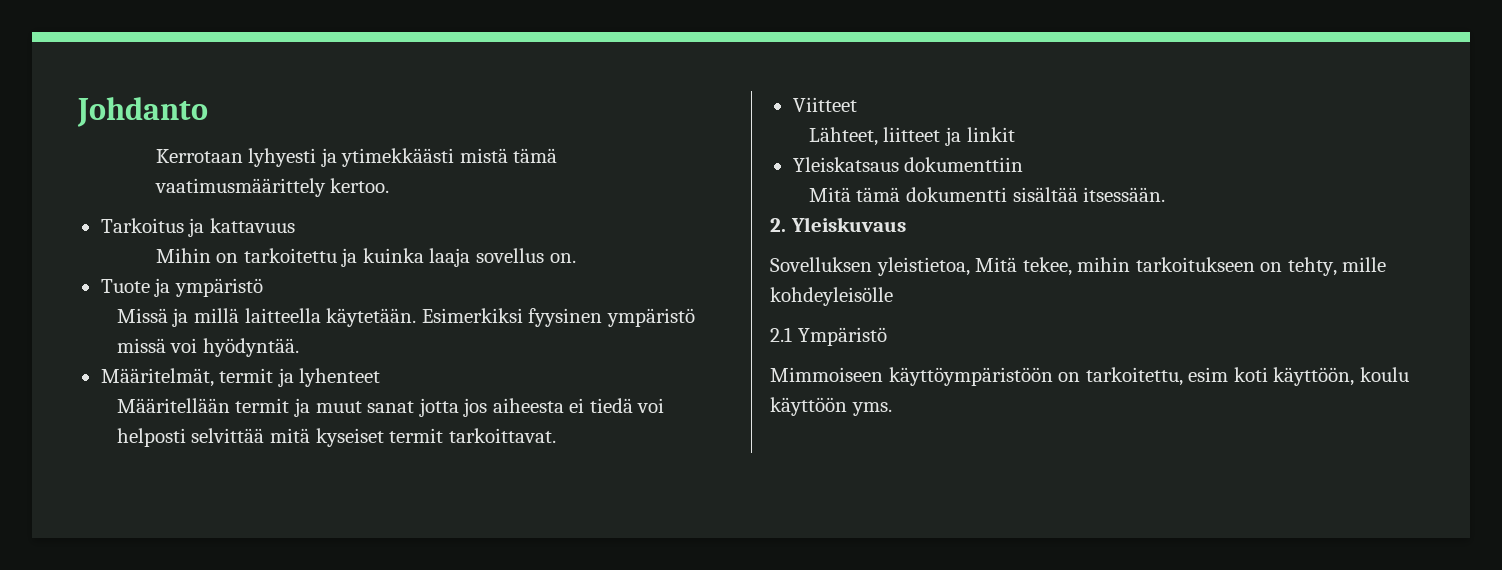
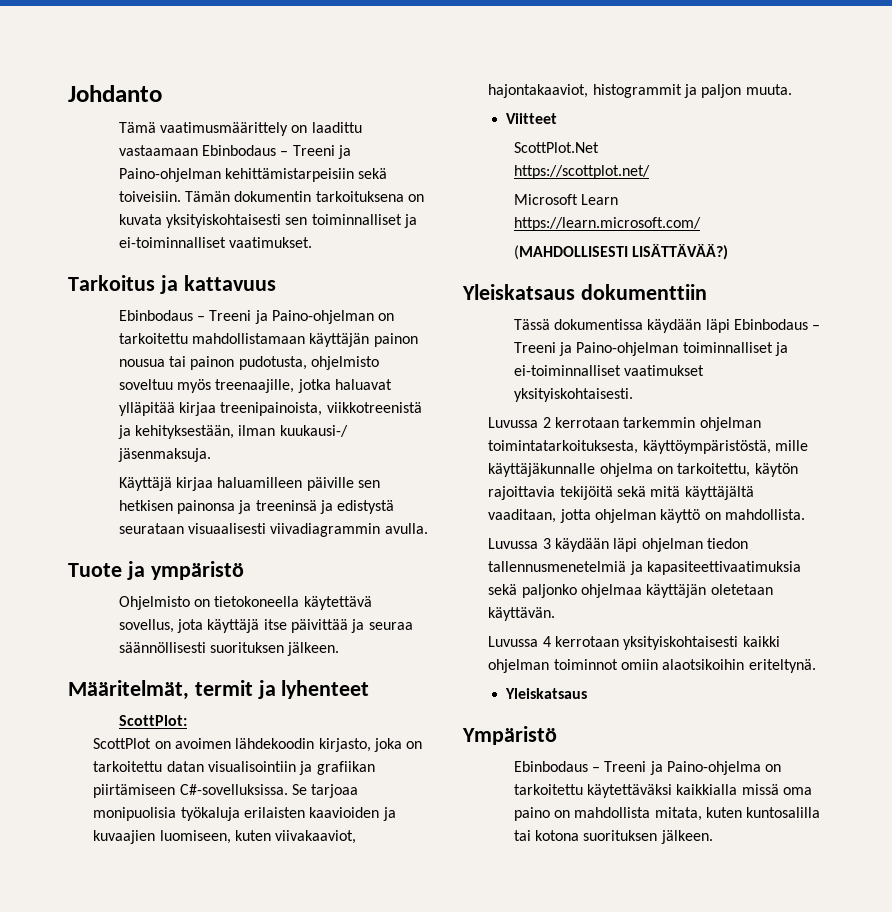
[155,148,558,167] [154,178,390,197] [100,218,295,237] [155,248,576,267] [100,278,263,297] [116,308,695,327] [116,338,299,357] [100,368,381,387] [116,398,665,417] [116,428,556,447] [792,97,857,112] [808,127,1015,146] [792,157,1024,172] [808,187,1166,202] [770,217,906,232] [770,257,1387,276] [770,287,893,306] [770,327,887,346] [770,367,1409,386] [770,397,892,416] Kerrotaan lyhyesti ja ytimekkäästi mistä tämä vaatimusmäärittely kertoo. // Tarkoitus ja kattavuus // Mihin on tarkoitettu ja kuinka laaja sovellus on. // Tuote ja ympäristö // Missä ja millä laitteella käytetään. Esimerkiksi fyysinen ympäristö missä voi hyödyntää. // Määritelmät, termit ja lyhenteet // Määritellään termit ja muut sanat jotta jos aiheesta ei tiedä voi helposti selvittää mitä kyseiset termit tarkoittavat. // Viitteet // Lähteet, liitteet ja linkit // Yleiskatsaus dokumenttiin // Mitä tämä dokumentti sisältää itsessään. // 2. Yleiskuvaus // Sovelluksen yleistietoa, Mitä tekee, mihin tarkoitukseen on tehty, mille kohdeyleisölle // 2.1 Ympäristö // Mimmoiseen käyttöympäristöön on tarkoitettu, esim koti käyttöön, koulu käyttöön yms. -> [118,122,362,136] [118,145,352,159] [118,168,388,182] [118,191,425,202] [118,214,418,228] [118,237,313,248] [68,275,276,294] [118,310,395,324] [118,333,418,347] [118,356,380,370] [118,379,393,393] [118,402,422,416] [117,425,348,439] [117,448,211,462] [118,477,381,491] [118,500,395,514] [118,523,428,537] [68,561,244,580] [118,596,372,610] [118,619,413,633] [118,642,340,656] [68,680,370,700] [118,715,187,726] [93,738,423,752] [93,761,375,775] [93,784,359,798] [93,807,396,821] [93,830,357,844] [488,84,792,98] [506,113,558,124] [513,142,599,153] [513,165,650,179] [513,194,619,205] [513,217,701,231] [513,244,729,260] [462,284,707,300] [513,319,821,333] [513,342,789,356] [513,365,705,376] [513,388,633,402] [488,417,761,431] [488,440,809,454] [488,463,798,477] [488,486,754,500] [488,509,806,523] [488,538,749,552] [488,561,802,575] [488,584,773,598] [488,607,556,621] [488,636,780,650] [488,659,816,673] [505,688,588,699] [462,726,557,745] [513,761,782,775] [513,784,813,798] [513,807,821,821] [513,830,713,844] Tämä vaatimusmäärittely on laadittu vastaamaan Ebinbodaus – Treeni ja Paino-ohjelman kehittämistarpeisiin sekä toiveisiin. Tämän dokumentin tarkoituksena on kuvata yksityiskohtaisesti sen toiminnalliset ja ei-toiminnalliset vaatimukset. // Tarkoitus ja kattavuus // Ebinbodaus – Treeni ja Paino-ohjelman on tarkoitettu mahdollistamaan käyttäjän painon nousua tai painon pudotusta, ohjelmisto soveltuu myös treenaajille, jotka haluavat ylläpitää kirjaa treenipainoista, viikkotreenistä ja kehityksestään, ilman kuukausi-/ jäsenmaksuja. // Käyttäjä kirjaa haluamilleen päiville sen hetkisen painonsa ja treeninsä ja edistystä seurataan visuaalisesti viivadiagrammin avulla. // Tuote ja ympäristö // Ohjelmisto on tietokoneella käytettävä sovellus, jota käyttäjä itse päivittää ja seuraa säännöllisesti suorituksen jälkeen. // Määritelmät, termit ja lyhenteet // ScottPlot: // ScottPlot on avoimen lähdekoodin kirjasto, joka on tarkoitettu datan visualisointiin ja grafiikan piirtämiseen C#-sovelluksissa. Se tarjoaa monipuolisia työkaluja erilaisten kaavioiden ja kuvaajien luomiseen, kuten viivakaaviot, hajontakaaviot, histogrammit ja paljon muuta. // Viitteet // ScottPlot.Net // https://scottplot.net/ // Microsoft Learn // https://learn.microsoft.com/ // (MAHDOLLISESTI LISÄTTÄVÄÄ?) // Yleiskatsaus dokumenttiin // Tässä dokumentissa käydään läpi Ebinbodaus – Treeni ja Paino-ohjelman toiminnalliset ja ei-toiminnalliset vaatimukset yksityiskohtaisesti. // Luvussa 2 kerrotaan tarkemmin ohjelman toimintatarkoituksesta, käyttöympäristöstä, mille käyttäjäkunnalle ohjelma on tarkoitettu, käytön rajoittavia tekijöitä sekä mitä käyttäjältä vaaditaan, jotta ohjelman käyttö on mahdollista. // Luvussa 3 käydään läpi ohjelman tiedon tallennusmenetelmiä ja kapasiteettivaatimuksia sekä paljonko ohjelmaa käyttäjän oletetaan käyttävän. // Luvussa 4 kerrotaan yksityiskohtaisesti kaikki ohjelman toiminnot omiin alaotsikoihin eriteltynä. // Yleiskatsaus // Ympäristö // Ebinbodaus – Treeni ja Paino-ohjelma on tarkoitettu käytettäväksi kaikkialla missä oma paino on mahdollista mitata, kuten kuntosalilla tai kotona suorituksen jälkeen.

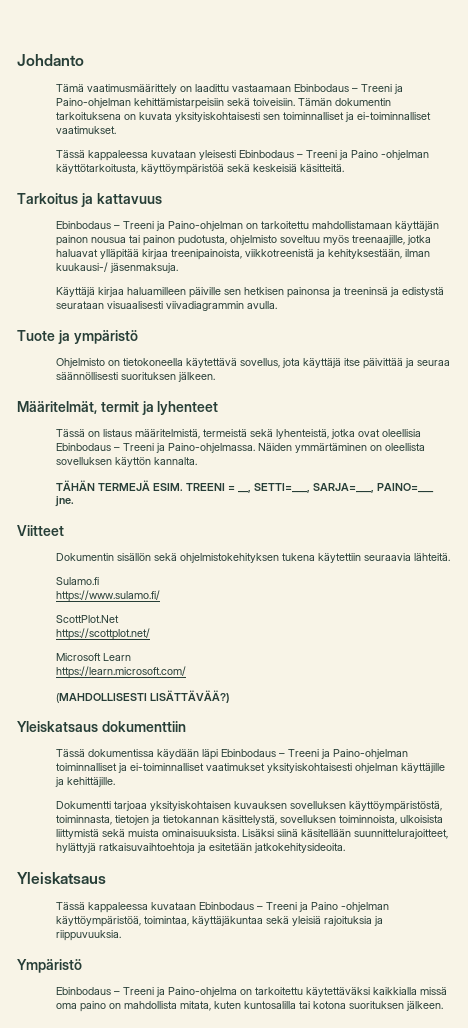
(313, 242) none -> [56,150,430,161] [56,164,345,175] // Tässä kappaleessa kuvataan yleisesti Ebinbodaus – Treeni ja Paino -ohjelman käyttötarkoitusta, käyttöympäristöä sekä keskeisiä käsitteitä.
[118,715,187,726] [93,738,423,752] [93,761,375,775] [93,784,359,798] [93,807,396,821] [93,830,357,844] [488,84,792,98] [506,113,558,124] ScottPlot: // ScottPlot on avoimen lähdekoodin kirjasto, joka on tarkoitettu datan visualisointiin ja grafiikan piirtämiseen C#-sovelluksissa. Se tarjoaa monipuolisia työkaluja erilaisten kaavioiden ja kuvaajien luomiseen, kuten viivakaaviot, hajontakaaviot, histogrammit ja paljon muuta. // Viitteet -> [56,429,422,439] [56,443,426,453] [56,457,198,467] [56,480,435,493] [55,496,75,507] [17,525,64,536] [56,553,451,563] [56,577,100,585] [56,590,161,602] Tässä on listaus määritelmistä, termeistä sekä lyhenteistä, jotka ovat oleellisia Ebinbodaus – Treeni ja Paino-ohjelmassa. Näiden ymmärtäminen on oleellista sovelluksen käyttön kannalta. // TÄHÄN TERMEJÄ ESIM. TREENI = __, SETTI=___, SARJA=___, PAINO=___ jne. // Viitteet // Dokumentin sisällön sekä ohjelmistokehityksen tukena käytettiin seuraavia lähteitä. // Sulamo.fi // https://www.sulamo.fi/
[513,388,633,402] [488,417,761,431] [488,440,809,454] [488,463,798,477] [488,486,754,500] [488,509,806,523] [488,538,749,552] [488,561,802,575] [488,584,773,598] [488,607,556,621] [488,636,780,650] [488,659,816,673] [505,688,588,699] yksityiskohtaisesti. // Luvussa 2 kerrotaan tarkemmin ohjelman toimintatarkoituksesta, käyttöympäristöstä, mille käyttäjäkunnalle ohjelma on tarkoitettu, käytön rajoittavia tekijöitä sekä mitä käyttäjältä vaaditaan, jotta ohjelman käyttö on mahdollista. // Luvussa 3 käydään läpi ohjelman tiedon tallennusmenetelmiä ja kapasiteettivaatimuksia sekä paljonko ohjelmaa käyttäjän oletetaan käyttävän. // Luvussa 4 kerrotaan yksityiskohtaisesti kaikki ohjelman toiminnot omiin alaotsikoihin eriteltynä. // Yleiskatsaus -> [267,763,446,773] [55,777,116,787] [56,801,443,812] [56,815,444,825] [56,829,449,839] [56,843,346,853] [17,872,106,884] [56,902,390,913] [56,916,384,927] [56,930,122,941] yksityiskohtaisesti ohjelman käyttäjille ja kehittäjille. // Dokumentti tarjoaa yksityiskohtaisen kuvauksen sovelluksen käyttöympäristöstä, toiminnasta, tietojen ja tietokannan käsittelystä, sovelluksen toiminnoista, ulkoisista liittymistä sekä muista ominaisuuksista. Lisäksi siinä käsitellään suunnittelurajoitteet, hylättyjä ratkaisuvaihtoehtoja ja esitetään jatkokehitysideoita. // Yleiskatsaus // Tässä kappaleessa kuvataan Ebinbodaus – Treeni ja Paino -ohjelman käyttöympäristöä, toimintaa, käyttäjäkuntaa sekä yleisiä rajoituksia ja riippuvuuksia.

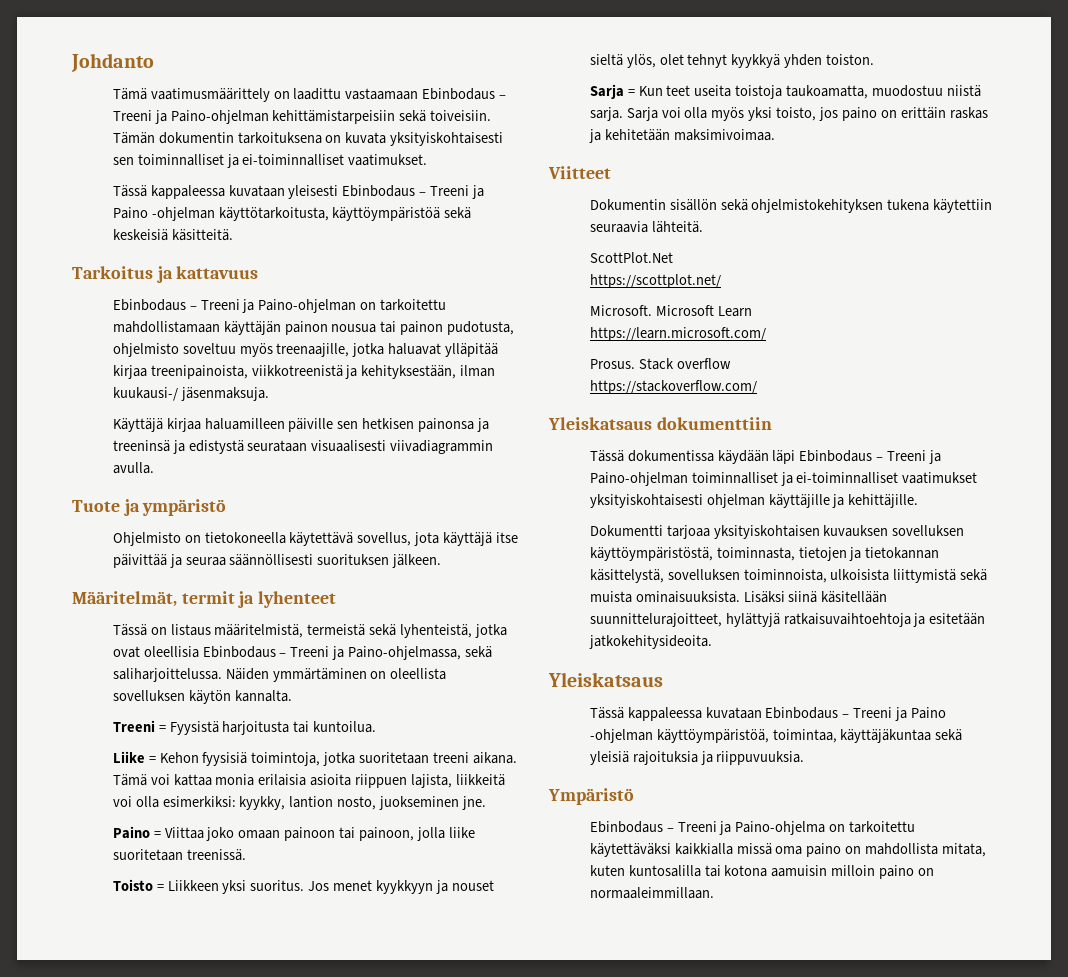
[168,443,256,453] Paino-ohjelmassa. -> [348,646,493,660] [112,668,222,682] Paino-ohjelmassa, sekä saliharjoittelussa.
[115,457,152,467] käyttön -> [188,690,231,704] käytön
[56,480,435,493] [55,496,75,507] TÄHÄN TERMEJÄ ESIM. TREENI = __, SETTI=___, SARJA=___, PAINO=___ jne. -> [112,720,377,735] [112,751,518,766] [112,774,506,788] [112,796,487,810] [112,826,475,841] [112,849,246,861] [112,879,494,894] [589,54,875,68] [589,84,982,99] [589,107,988,121] [588,129,775,143] Treeni = Fyysistä harjoitusta tai kuntoilua. // Liike = Kehon fyysisiä toimintoja, jotka suoritetaan treeni aikana. Tämä voi kattaa monia erilaisia asioita riippuen lajista, liikkeitä voi olla esimerkiksi: kyykky, lantion nosto, juokseminen jne. // Paino = Viittaa joko omaan painoon tai painoon, jolla liike suoritetaan treenissä. // Toisto = Liikkeen yksi suoritus. Jos menet kyykkyyn ja nouset sieltä ylös, olet tehnyt kyykkyä yhden toiston. // Sarja = Kun teet useita toistoja taukoamatta, muodostuu niistä sarja. Sarja voi olla myös yksi toisto, jos paino on erittäin raskas ja kehitetään maksimivoimaa.
[56,577,100,585] [56,590,161,602] // Sulamo.fi // https://www.sulamo.fi/ -> (703, 227) none
(151, 634) none -> [589,305,652,316] Microsoft.
[56,690,231,703] (MAHDOLLISESTI LISÄTTÄVÄÄ?) -> [589,358,731,370] [589,380,757,394] Prosus. Stack overflow // https://stackoverflow.com/
[349,1001,444,1011] suorituksen jälkeen. -> [771,865,935,879] [589,887,714,899] aamuisin milloin paino on normaaleimmillaan.

